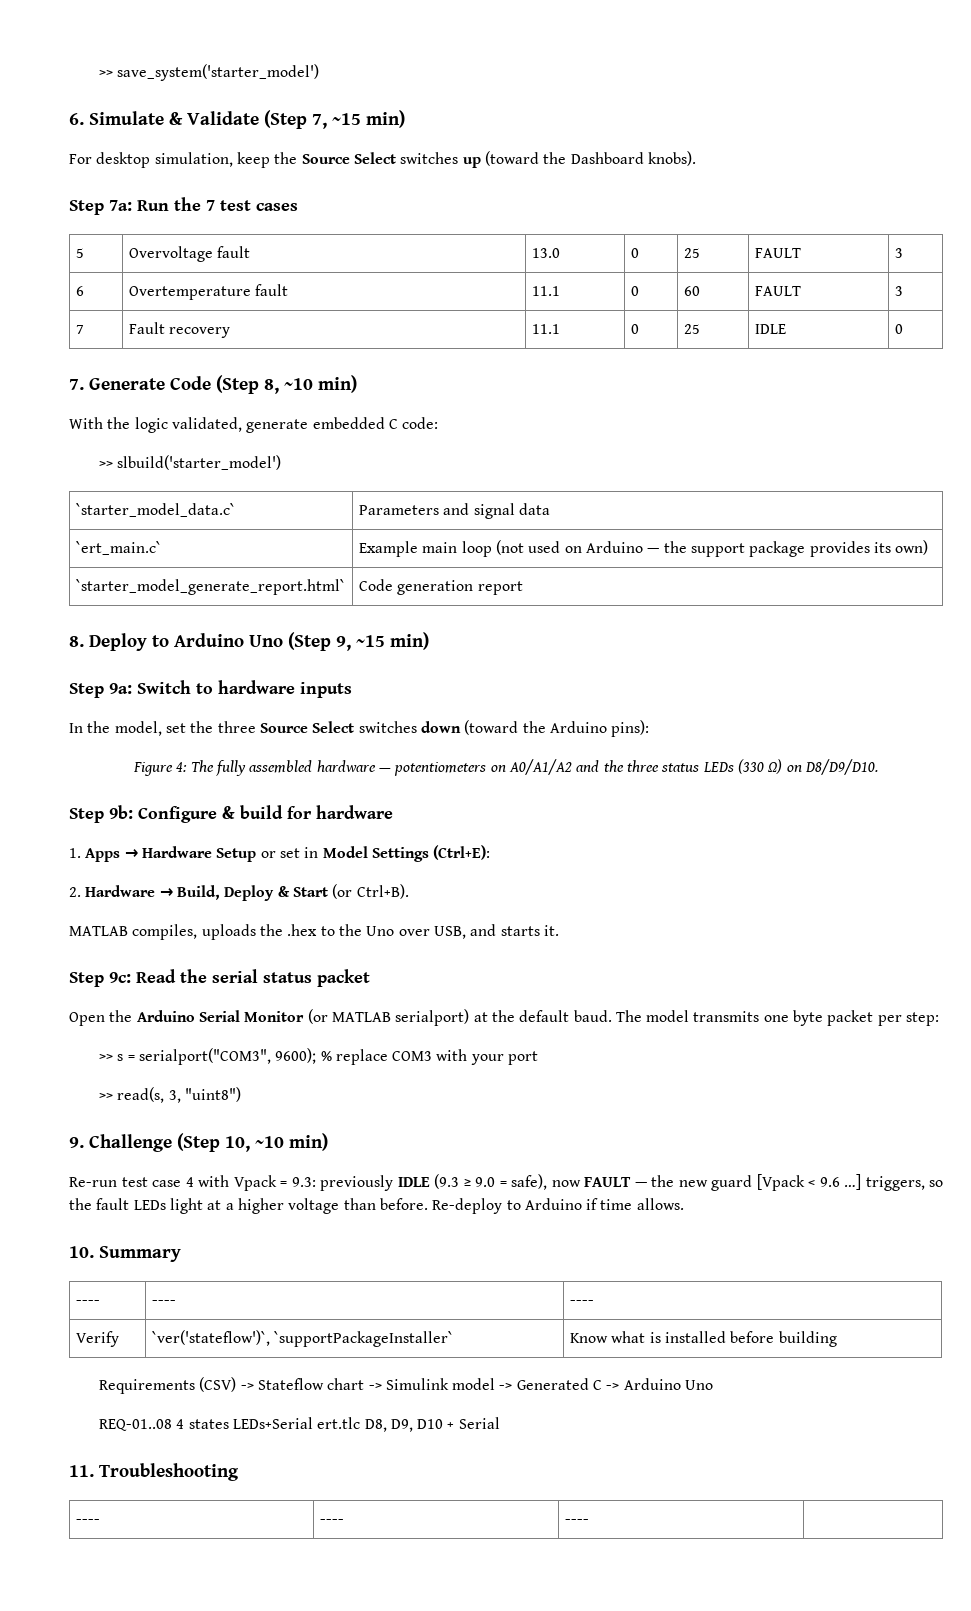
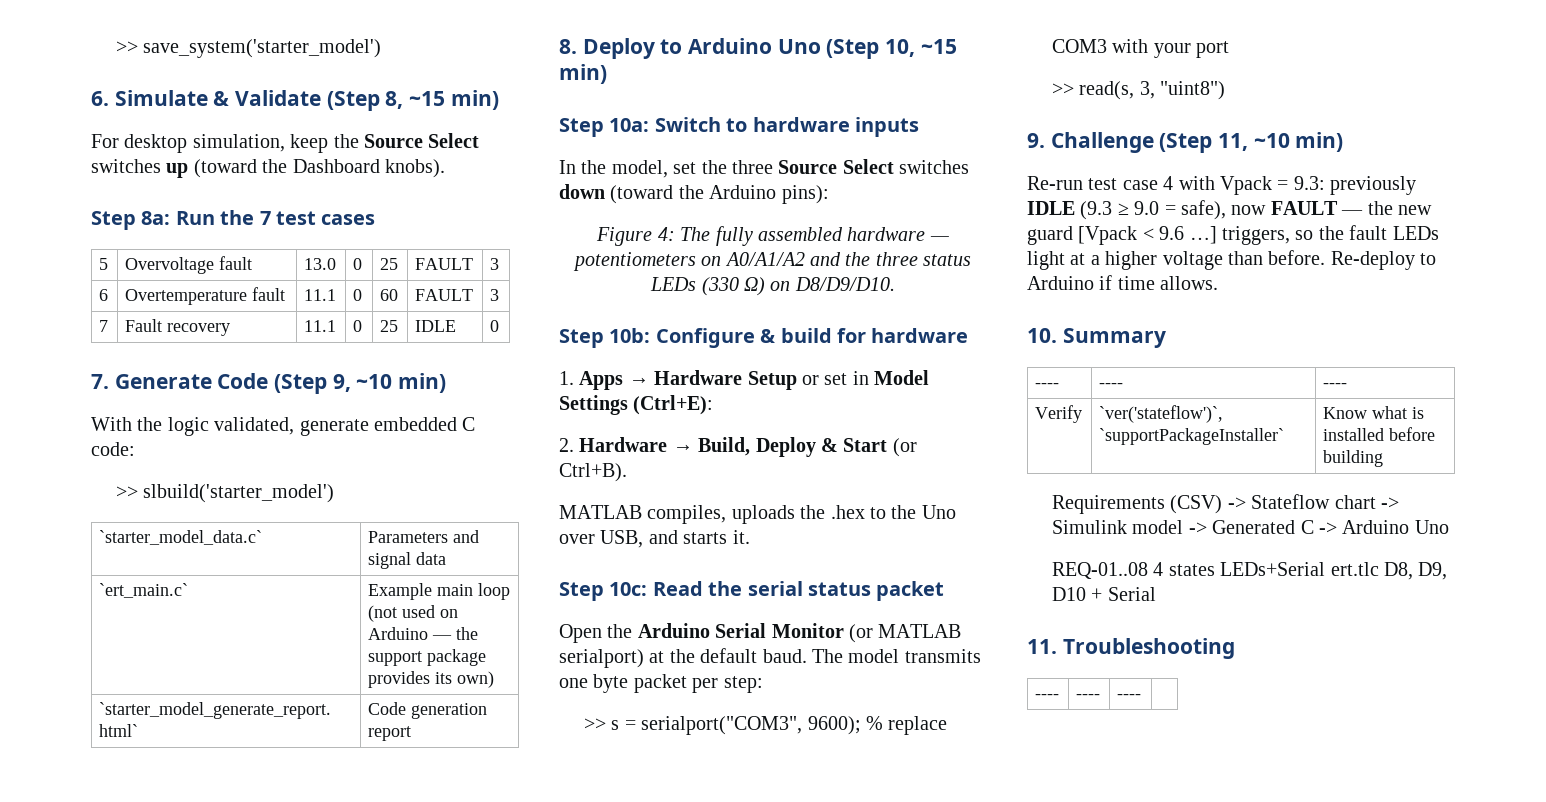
[312,114,327,129] 7, -> [385,91,404,109] 8,
[109,200,132,211] 7a: -> [141,211,171,225] 8a:
[264,379,279,394] 8, -> [332,374,351,392] 9,
[336,636,351,651] 9, -> [885,39,916,57] 10,
[109,683,132,694] 9a: -> [609,118,650,132] 10a:
[109,805,133,819] 9b: -> [609,328,651,343] 10b:
[109,972,131,983] 9c: -> [609,582,648,596] 10c:
[225,1136,250,1152] 10, -> [1218,133,1249,151] 11,

